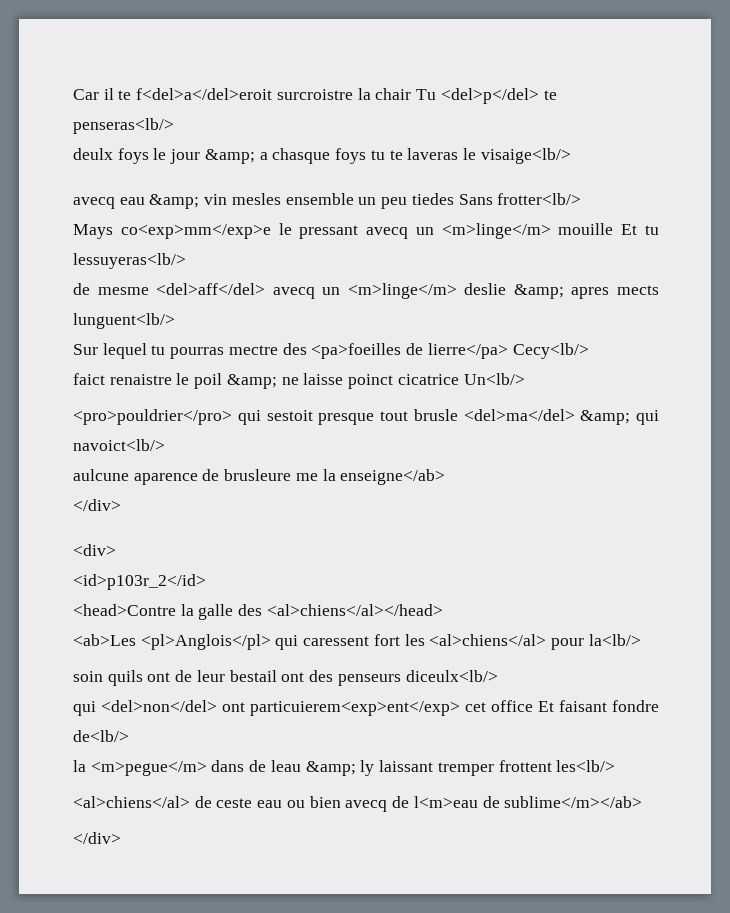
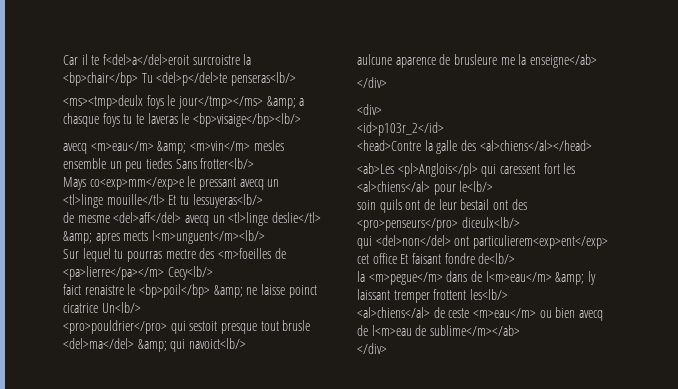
[375,88,557,104] chair Tu <del>p</del> te -> [63,72,228,86] <bp>chair</bp> Tu <del>p</del>te
[73,148,113,160] deulx -> [63,95,143,109] <ms><tmp>deulx
[170,149,201,164] jour -> [177,96,263,109] jour</tmp></ms>
[480,148,571,164] [73,194,228,209] visaige<lb/> // avecq eau &amp; vin -> [192,113,301,127] [63,141,250,154] <bp>visaige</bp><lb/> // avecq <m>eau</m> &amp; <m>vin</m>
[441,223,614,239] <m>linge</m> mouille -> [63,194,165,208] <tl>linge mouille</tl>
[347,283,507,299] <m>linge</m> deslie -> [228,212,321,226] <tl>linge deslie</tl>
[73,313,175,329] lunguent<lb/> -> [151,230,265,244] l<m>unguent</m><lb/>
[311,343,508,359] <pa>foeilles de lierre</pa> -> [217,248,286,259] [63,266,164,280] <m>foeilles de <pa>lierre</pa></m>
[194,373,223,389] poil -> [138,284,210,298] <bp>poil</bp>
[588,634,641,646] la<lb/> -> [459,181,494,192] le<lb/>
[337,674,401,686] penseurs -> [357,218,458,231] <pro>penseurs</pro>
[250,701,460,716] particuierem<exp>ent</exp> -> [472,235,608,249] particulierem<exp>ent</exp>
[270,760,301,772] leau -> [485,271,552,282] l<m>eau</m>
[257,800,283,808] eau -> [472,308,536,318] <m>eau</m>

